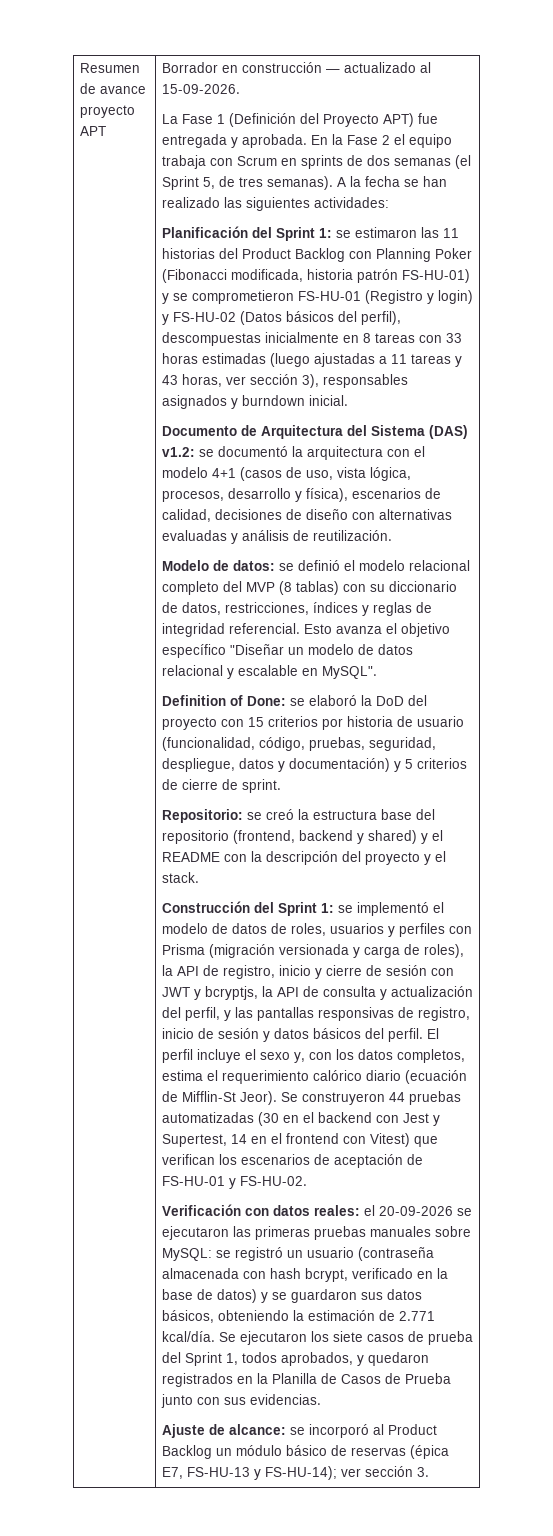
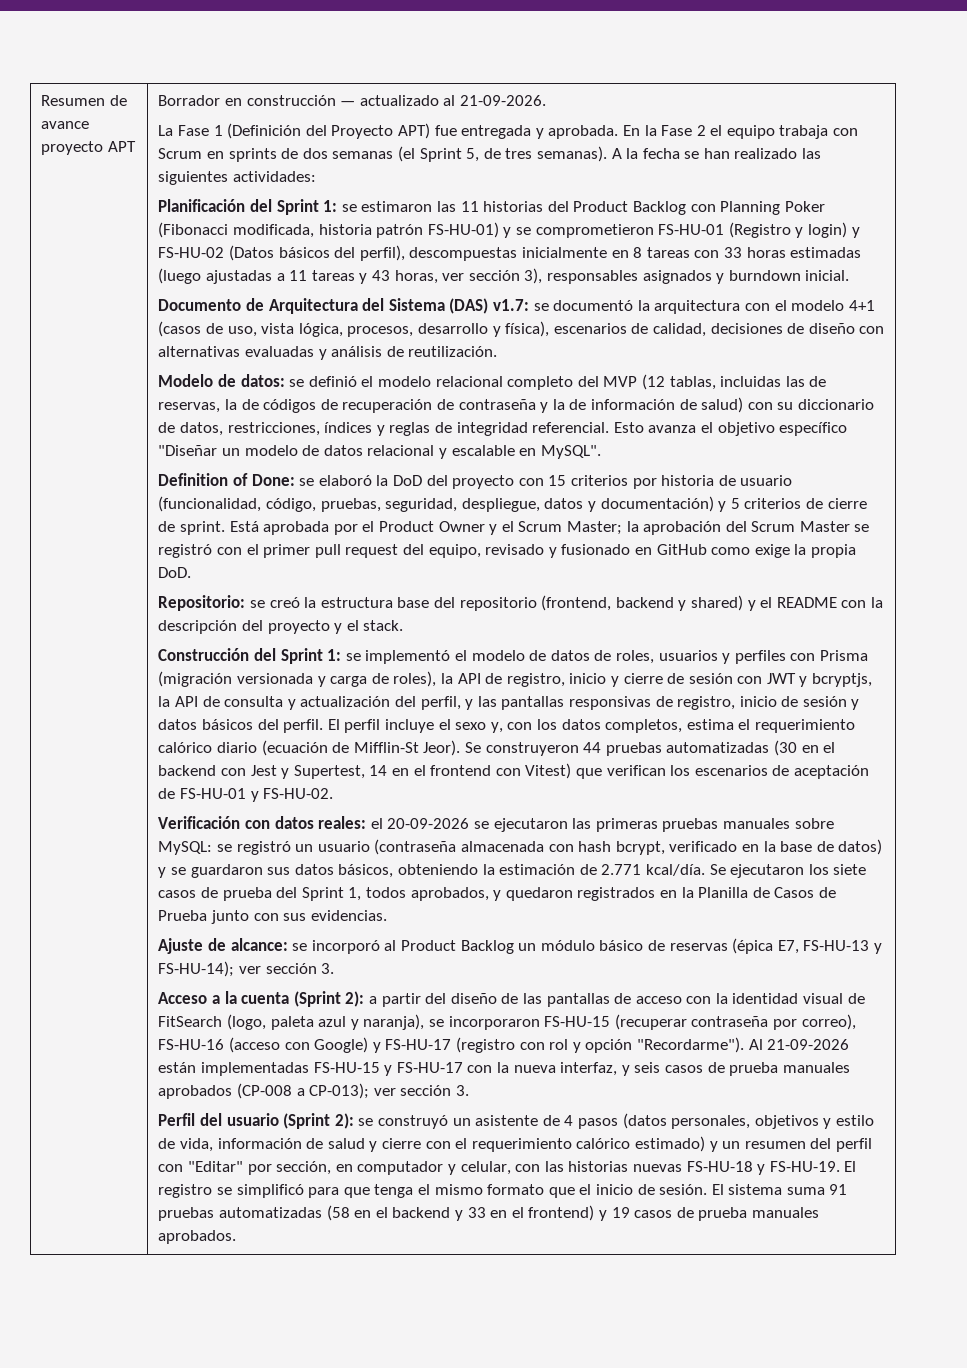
[161,84,240,94] 15-09-2026. -> [459,95,546,106] 21-09-2026.
[161,447,195,457] v1.2: -> [492,299,529,311] v1.7:
[278,581,339,595] (8 tablas) -> [641,374,827,390] [158,397,744,413] (12 tablas, incluidas las de reservas, la de códigos de recuperación de contraseña y la de información de salud)
(281, 786) none -> [229,521,870,535] [158,544,856,558] [158,567,192,578] Está aprobada por el Product Owner y el Scrum Master; la aprobación del Scrum Master se registró con el primer pull request del equipo, revisado y fusionado en GitHub como exige la propia DoD.
(429, 1472) none -> [158,991,865,1007] [158,1014,856,1030] [158,1037,850,1053] [158,1062,850,1076] [158,1083,469,1099] [158,1113,874,1129] [158,1136,872,1152] [158,1161,857,1175] [158,1184,848,1198] [158,1205,819,1221] [158,1230,237,1244] // Acceso a la cuenta (Sprint 2): a partir del diseño de las pantallas de acceso con la identidad visual de FitSearch (logo, paleta azul y naranja), se incorporaron FS-HU-15 (recuperar contraseña por correo), FS-HU-16 (acceso con Google) y FS-HU-17 (registro con rol y opción "Recordarme"). Al 21-09-2026 están implementadas FS-HU-15 y FS-HU-17 con la nueva interfaz, y seis casos de prueba manuales aprobados (CP-008 a CP-013); ver sección 3. // Perfil del usuario (Sprint 2): se construyó un asistente de 4 pasos (datos personales, objetivos y estilo de vida, información de salud y cierre con el requerimiento calórico estimado) y un resumen del perfil con "Editar" por sección, en computador y celular, con las historias nuevas FS-HU-18 y FS-HU-19. El registro se simplificó para que tenga el mismo formato que el inicio de sesión. El sistema suma 91 pruebas automatizadas (58 en el backend y 33 en el frontend) y 19 casos de prueba manuales aprobados.

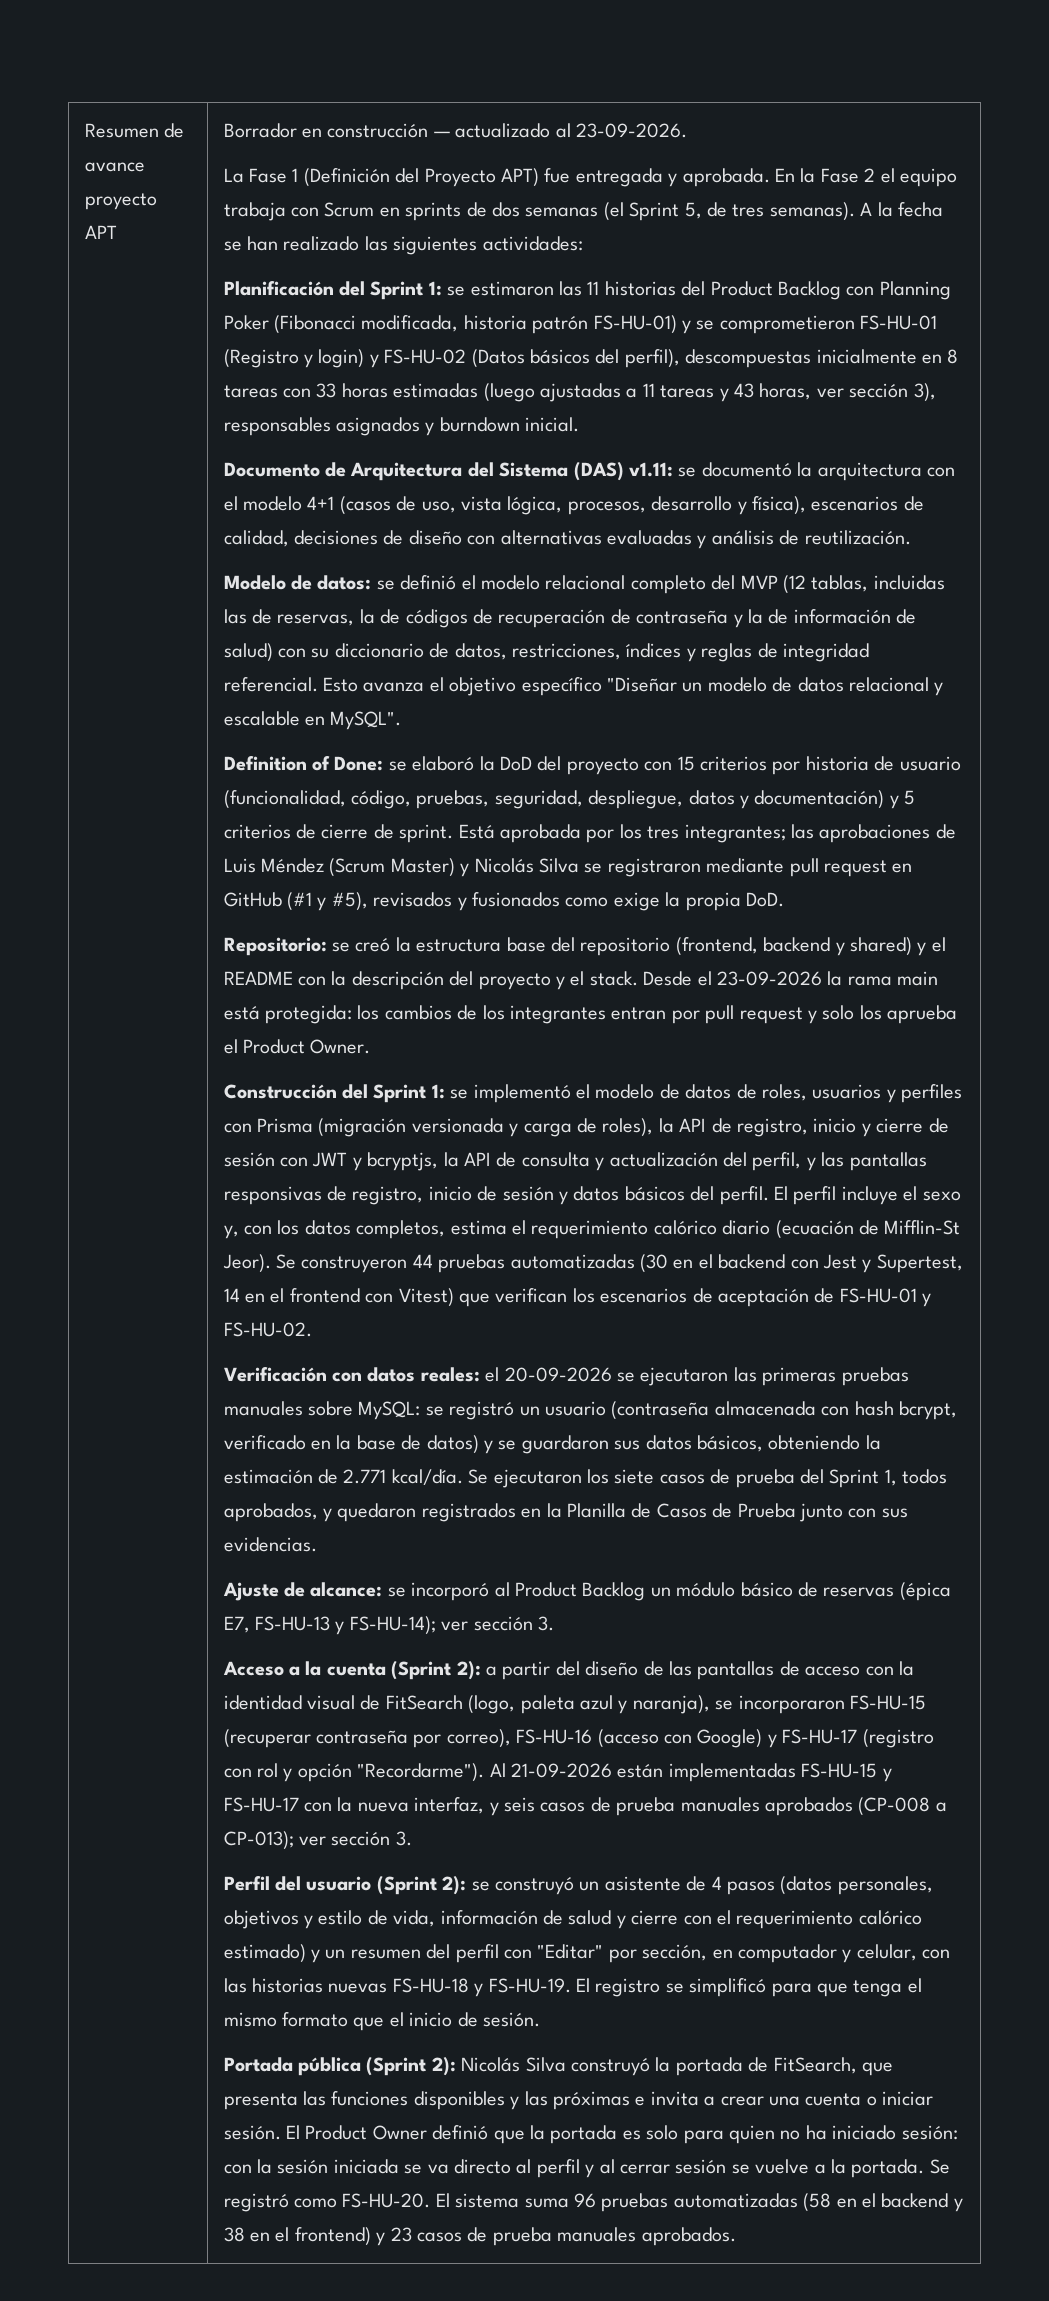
[459,95,546,106] 21-09-2026. -> [576,123,688,138] 23-09-2026.
[492,299,529,311] v1.7: -> [629,462,674,477] v1.11:
[362,521,870,535] [158,544,707,558] el Product Owner y el Scrum Master; la aprobación del Scrum Master se registró con el primer pull request del equipo, revisado y fusionado en GitHub -> [619,824,956,843] [223,858,913,877] [223,892,561,911] los tres integrantes; las aprobaciones de Luis Méndez (Scrum Master) y Nicolás Silva se registraron mediante pull request en GitHub (#1 y #5), revisados y fusionados
(404, 625) none -> [643,971,939,986] [223,1005,958,1024] [223,1039,371,1054] Desde el 23-09-2026 la rama main está protegida: los cambios de los integrantes entran por pull request y solo los aprueba el Product Owner.
(708, 1189) none -> [223,2057,894,2076] [223,2091,934,2110] [223,2125,958,2144] [223,2159,950,2178] [223,2193,431,2212] // Portada pública (Sprint 2): Nicolás Silva construyó la portada de FitSearch, que presenta las funciones disponibles y las próximas e invita a crear una cuenta o iniciar sesión. El Product Owner definió que la portada es solo para quien no ha iniciado sesión: con la sesión iniciada se va directo al perfil y al cerrar sesión se vuelve a la portada. Se registró como FS-HU-20.
[829,1184,848,1195] 91 -> [574,2193,597,2208] 96
[467,1207,486,1218] 33 -> [223,2227,245,2242] 38
[611,1207,630,1218] 19 -> [390,2227,412,2242] 23

